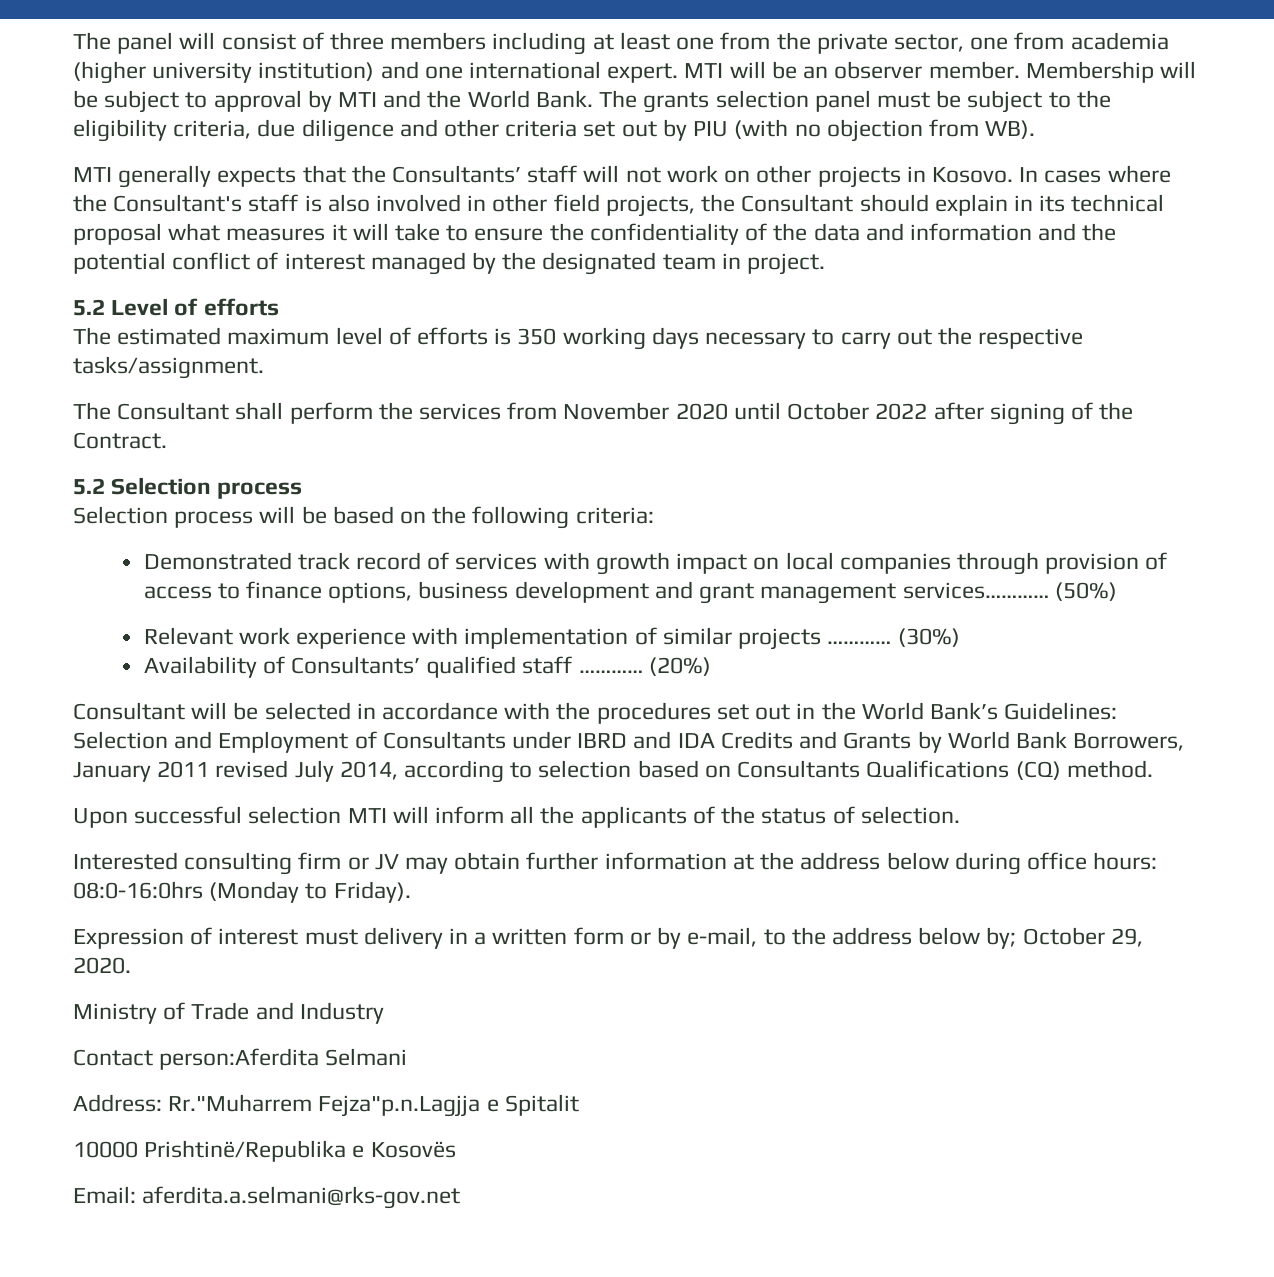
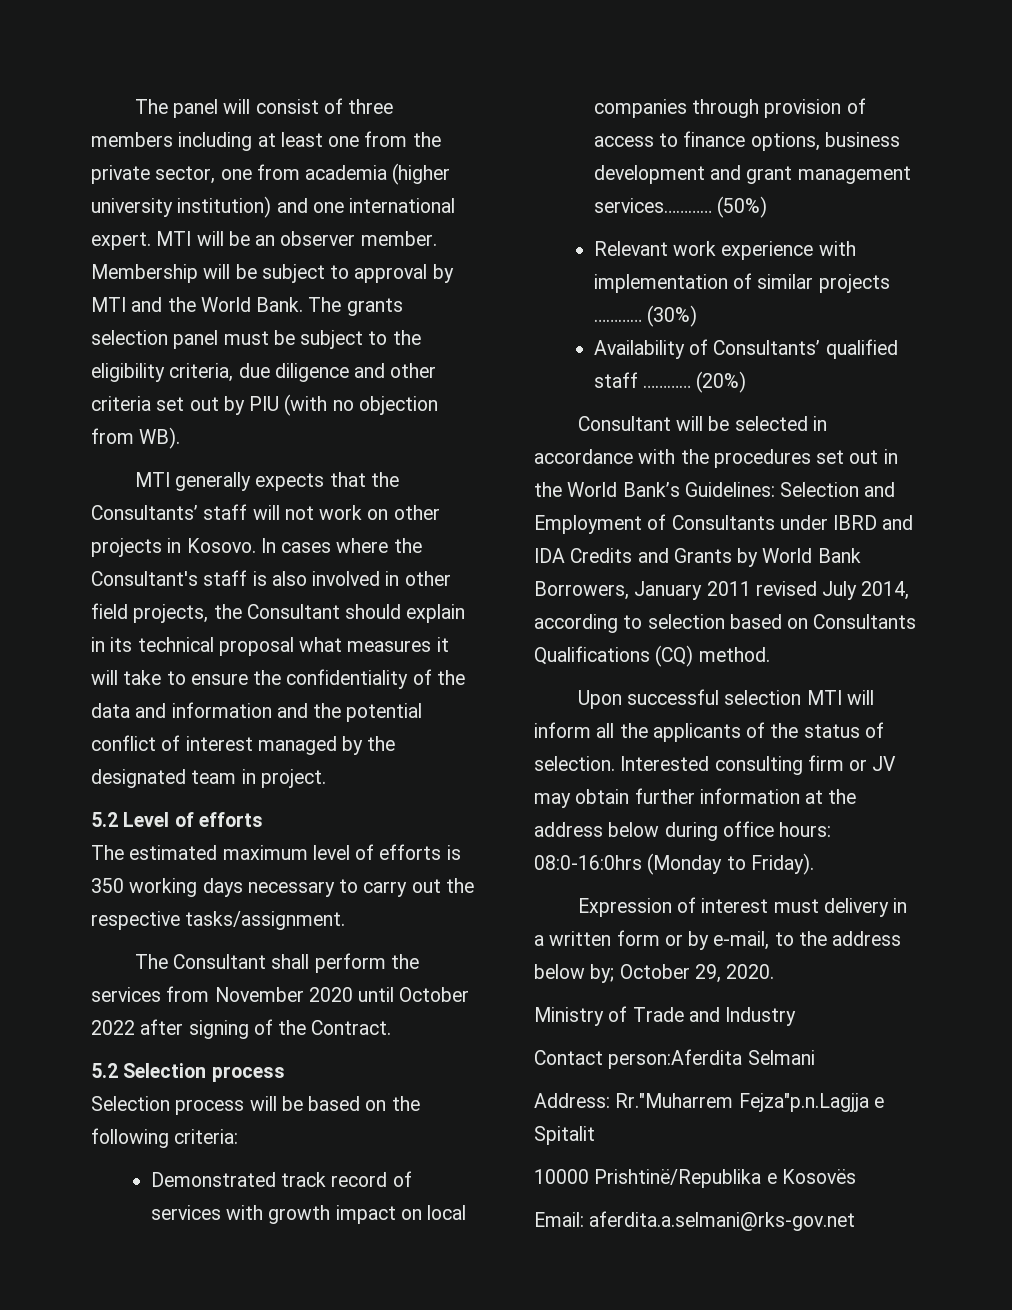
(960, 815) // -> (615, 763) none

